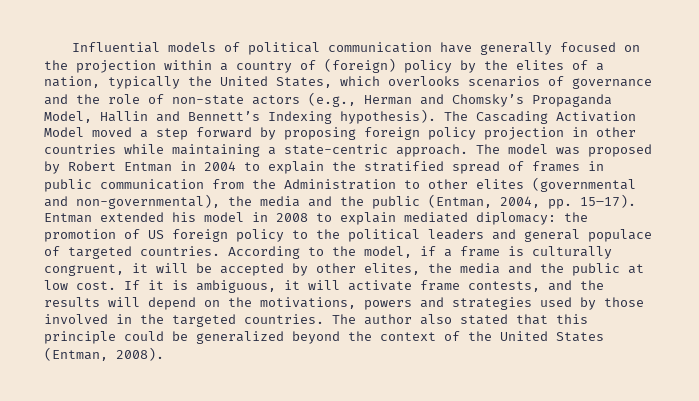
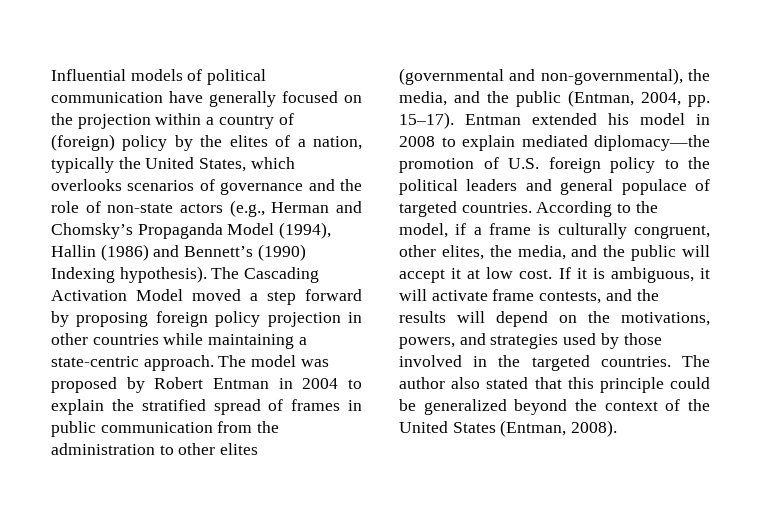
[44,111,148,123] Model, Hallin -> [227,222,332,239] [51,244,149,261] Model (1994), Hallin (1986)
(260, 116) none -> [257,244,306,261] (1990)
[284,179,396,190] Administration -> [51,443,155,455] administration
[260,196,300,207] media -> [399,91,447,106] media,
[476,212,588,225] diplomacy: the -> [594,135,710,151] diplomacy—the
[148,230,164,239] US -> [508,158,539,169] U.S.
[132,263,308,276] it will be accepted by -> (710, 232) none
[460,263,620,276] media and the public -> [517,245,710,261] [399,268,462,283] media, and the public will accept it
[364,300,412,310] powers -> [399,337,455,349] powers,

